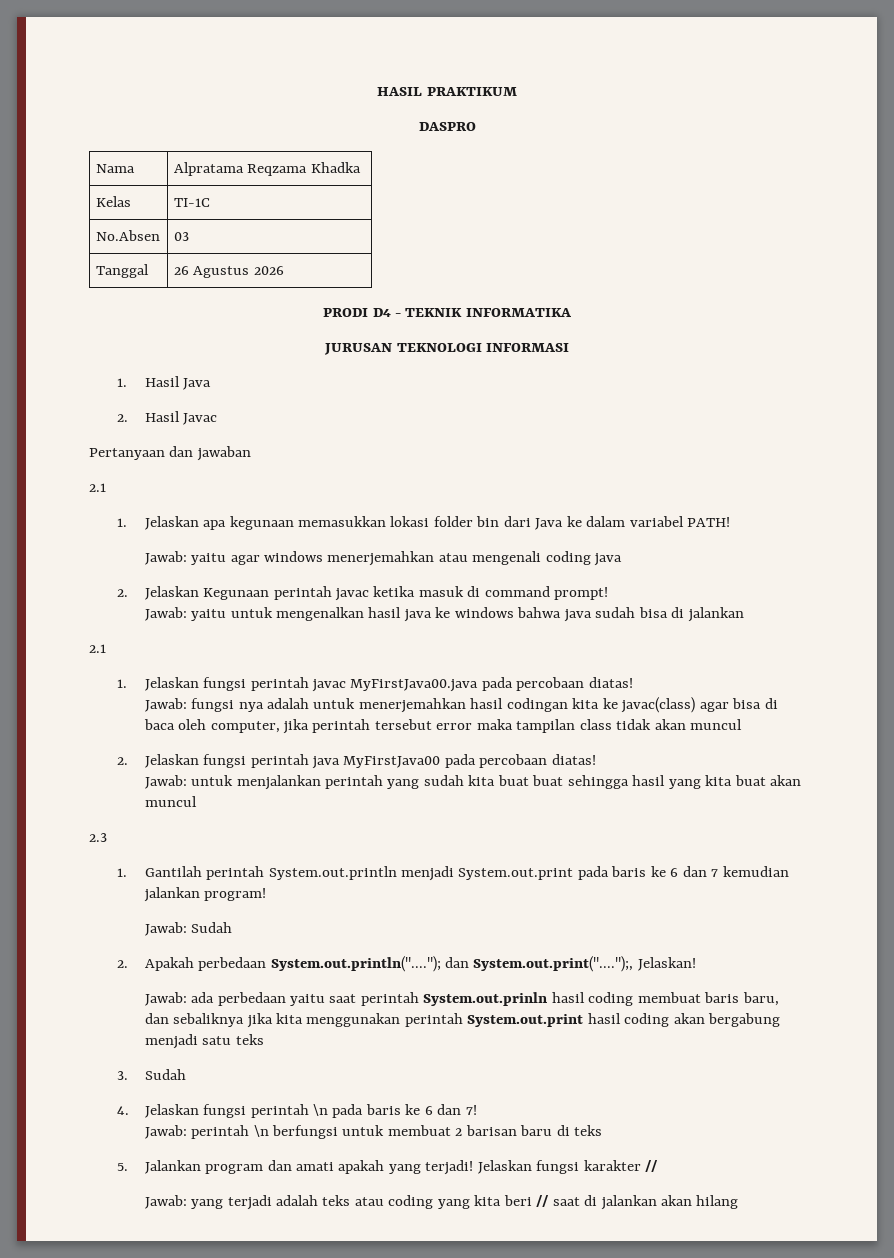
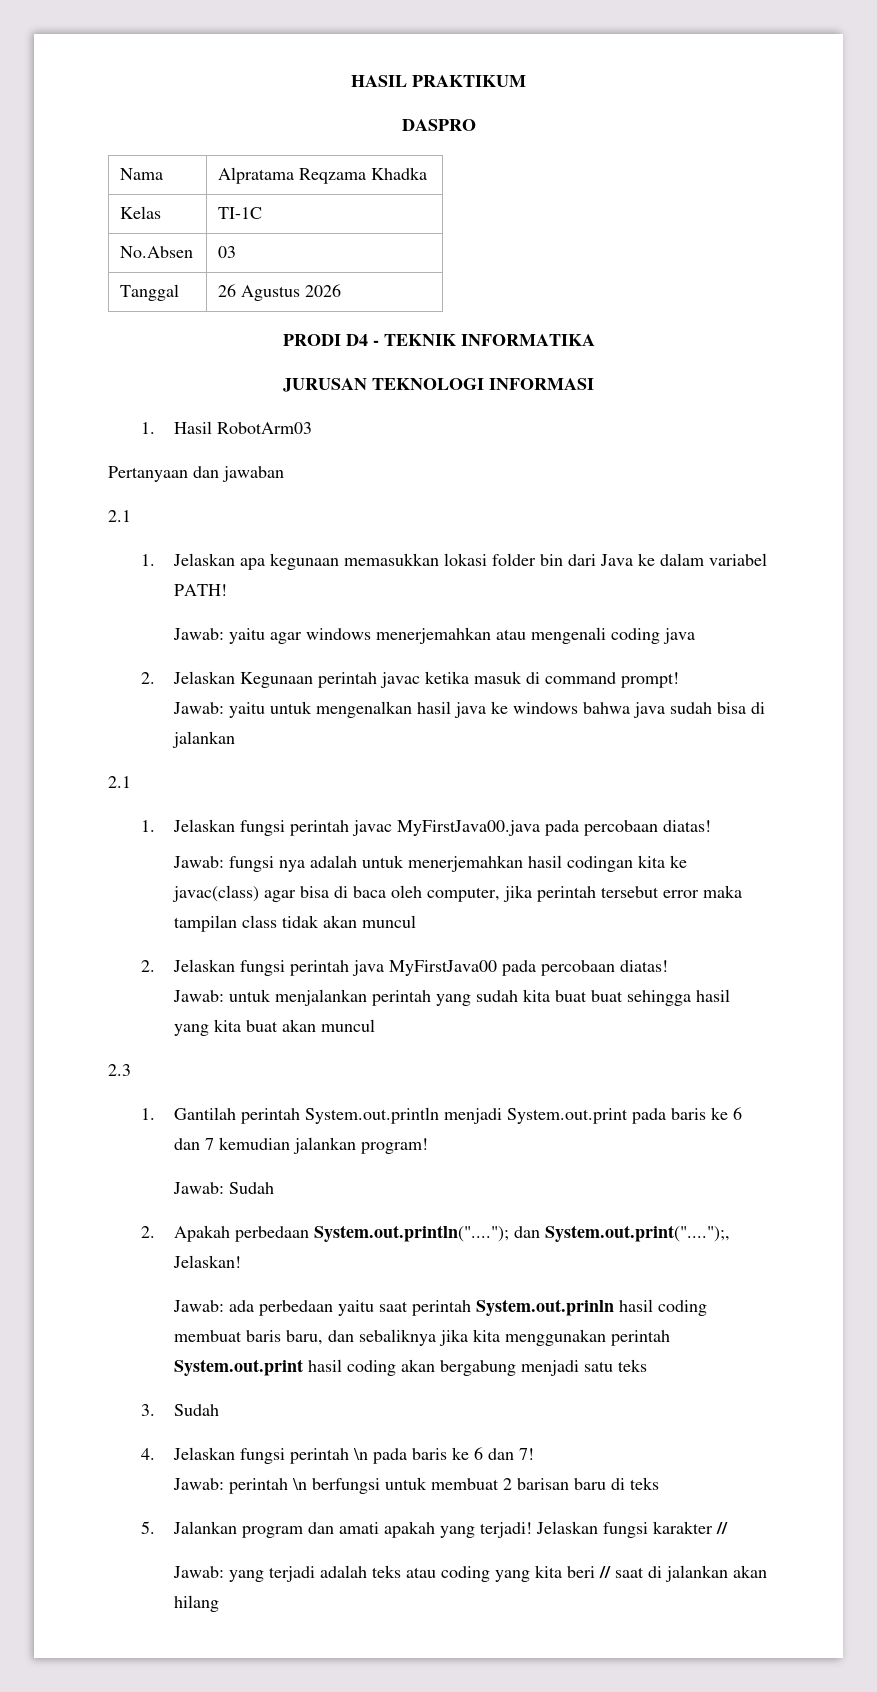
[183,378,212,390] [116,411,218,425] Java // 2. Hasil Javac -> [216,422,312,434] RobotArm03

